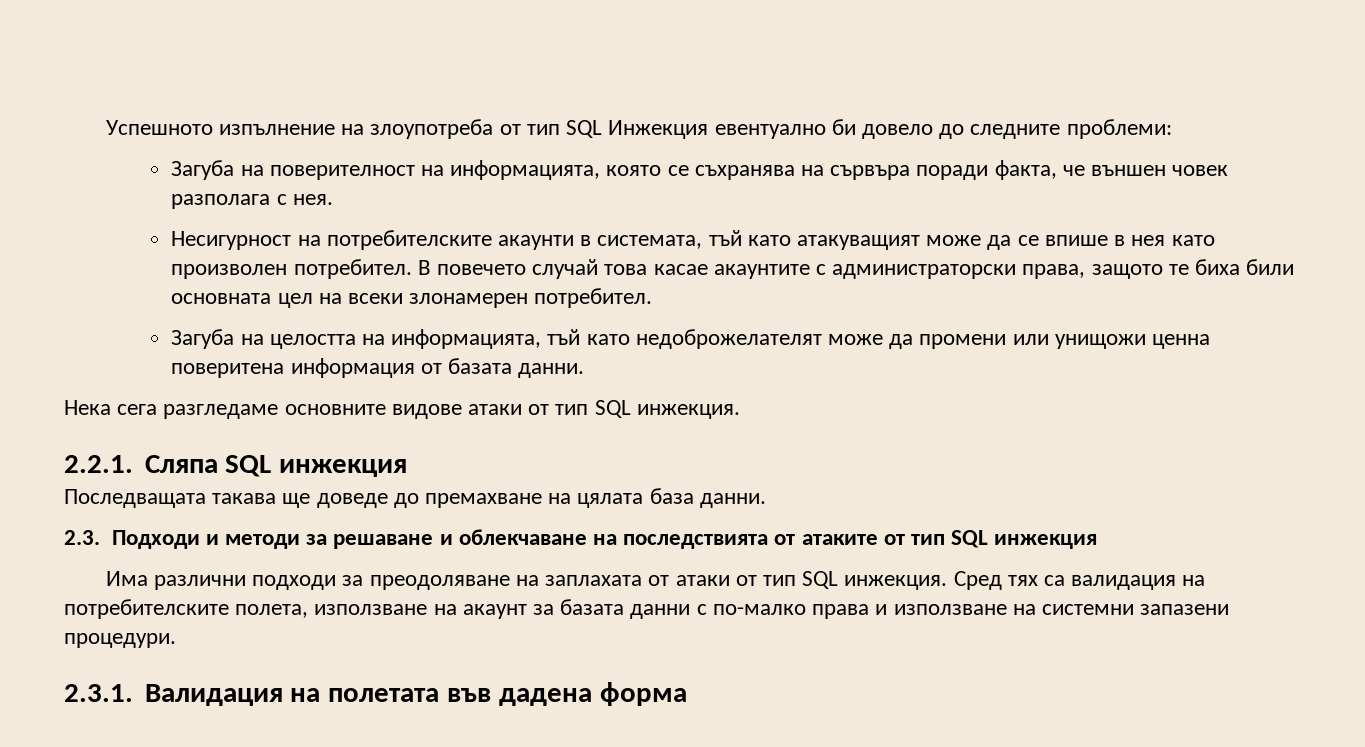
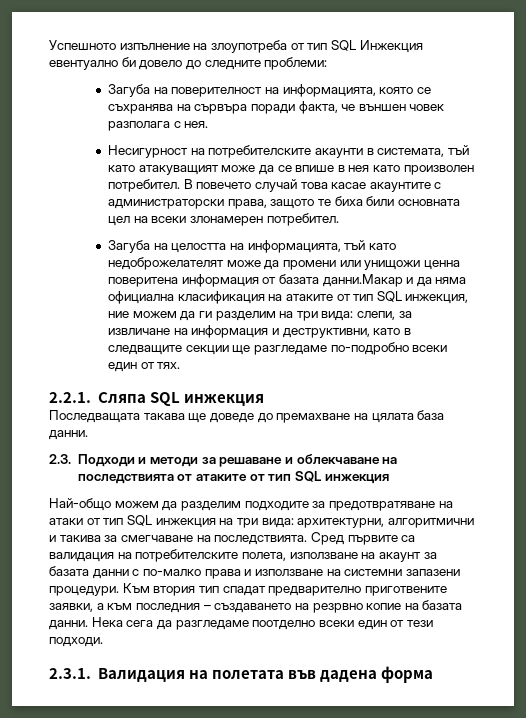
[518,363,585,378] [64,400,740,419] данни. // Нека сега разгледаме основните видове атаки от тип SQL инжекция. -> [322,274,467,287] [107,291,469,304] [107,311,412,321] [107,325,411,338] [107,342,448,355] [107,362,181,372] данни.Макар и да няма официална класификация на атаките от тип SQL инжекция, ние можем да ги разделим на три вида: слепи, за извличане на информация и деструктивни, като в следващите секции ще разгледаме по-подробно всеки един от тях.
[105,571,1038,590] Има различни подходи за преодоляване на заплахата от атаки от тип SQL инжекция. Сред тях -> [49,498,453,511] [49,515,474,528] [49,532,398,545] Най-общо можем да разделим подходите за предотвратяване на атаки от тип SQL инжекция на три вида: архитектурни, алгоритмични и такива за смегчаване на последствията. Сред първите
(176, 640) none -> [122,583,447,596] [49,600,463,613] [49,617,433,630] [49,637,103,647] Към втория тип спадат предварително приготвените заявки, а към последния – създаването на резрвно копие на базата данни. Нека сега да разгледаме поотделно всеки един от тези подходи.

